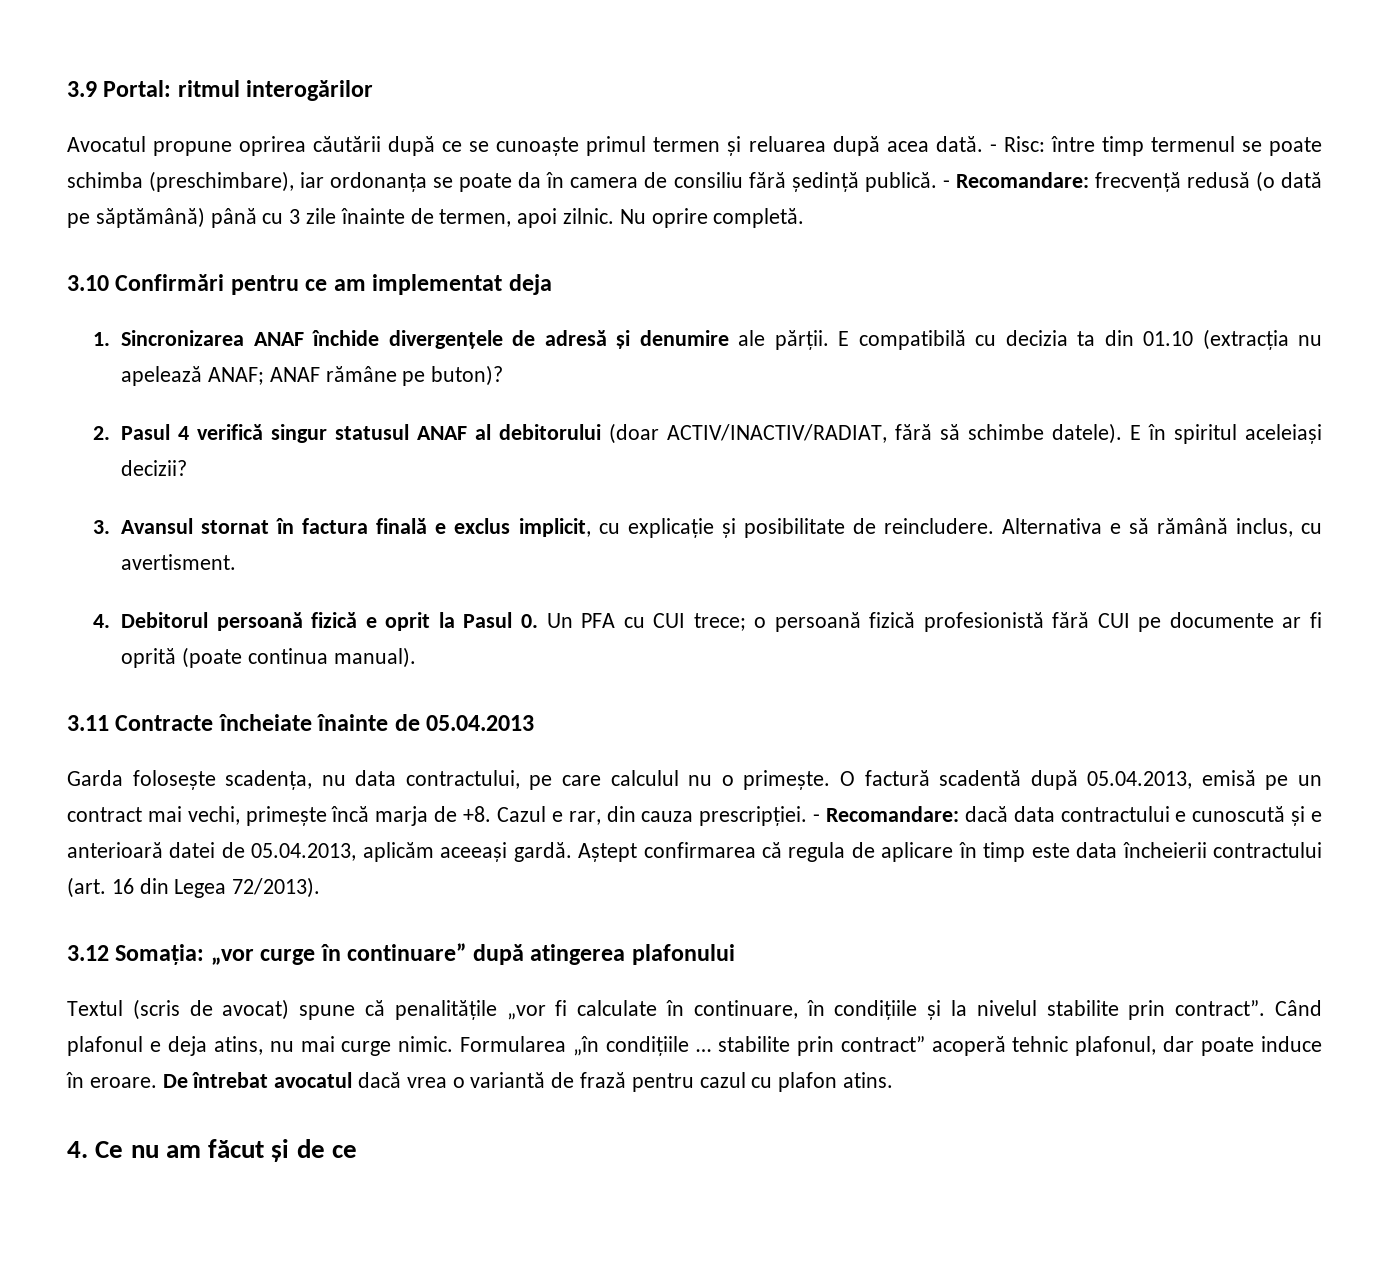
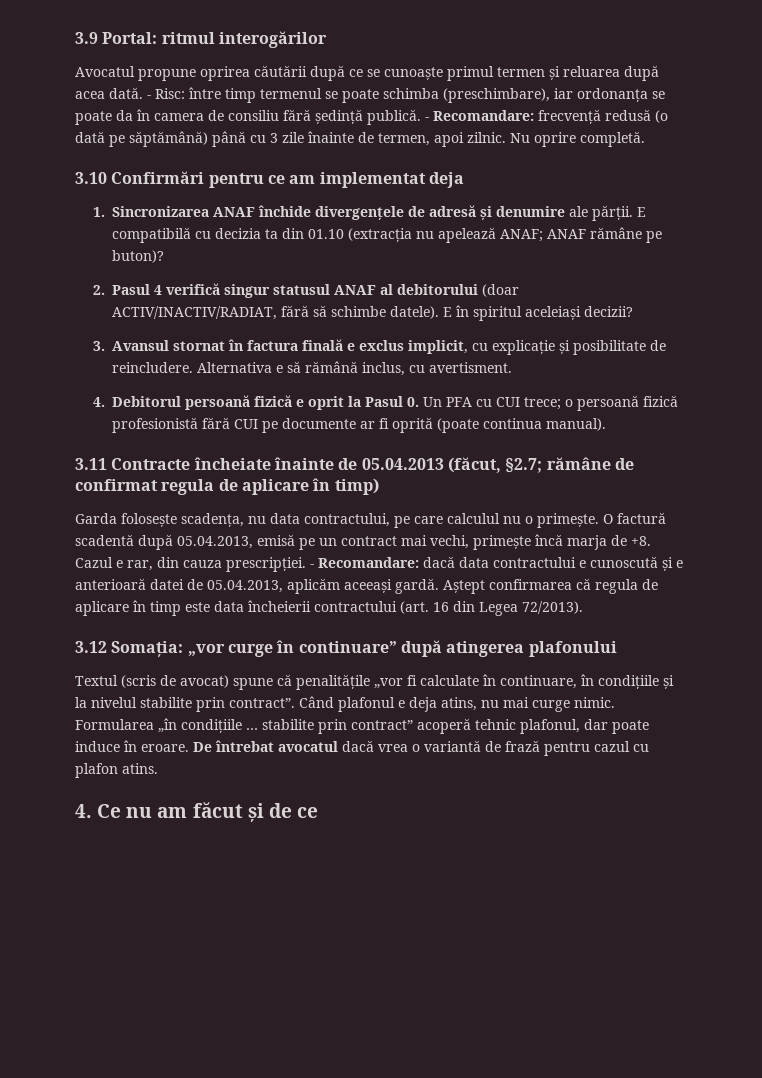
(535, 723) none -> [447,457,634,473] [75,478,379,495] (făcut, §2.7; rămâne de confirmat regula de aplicare în timp)

